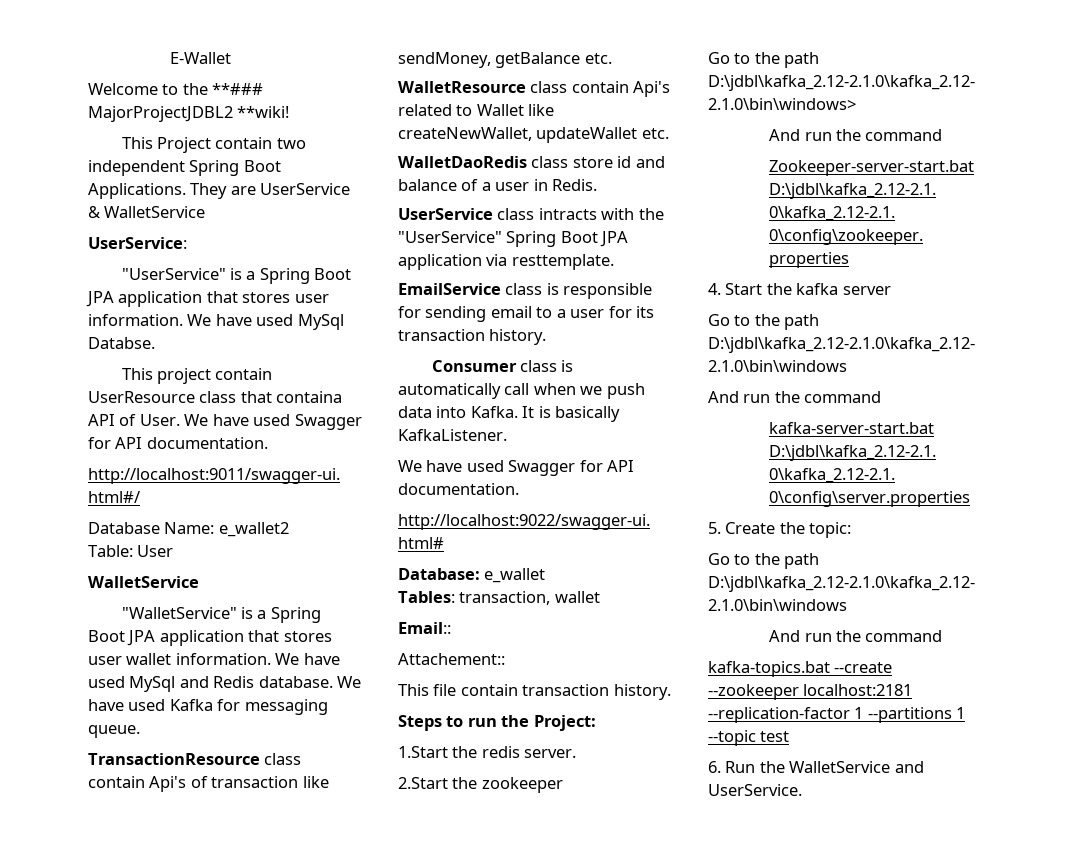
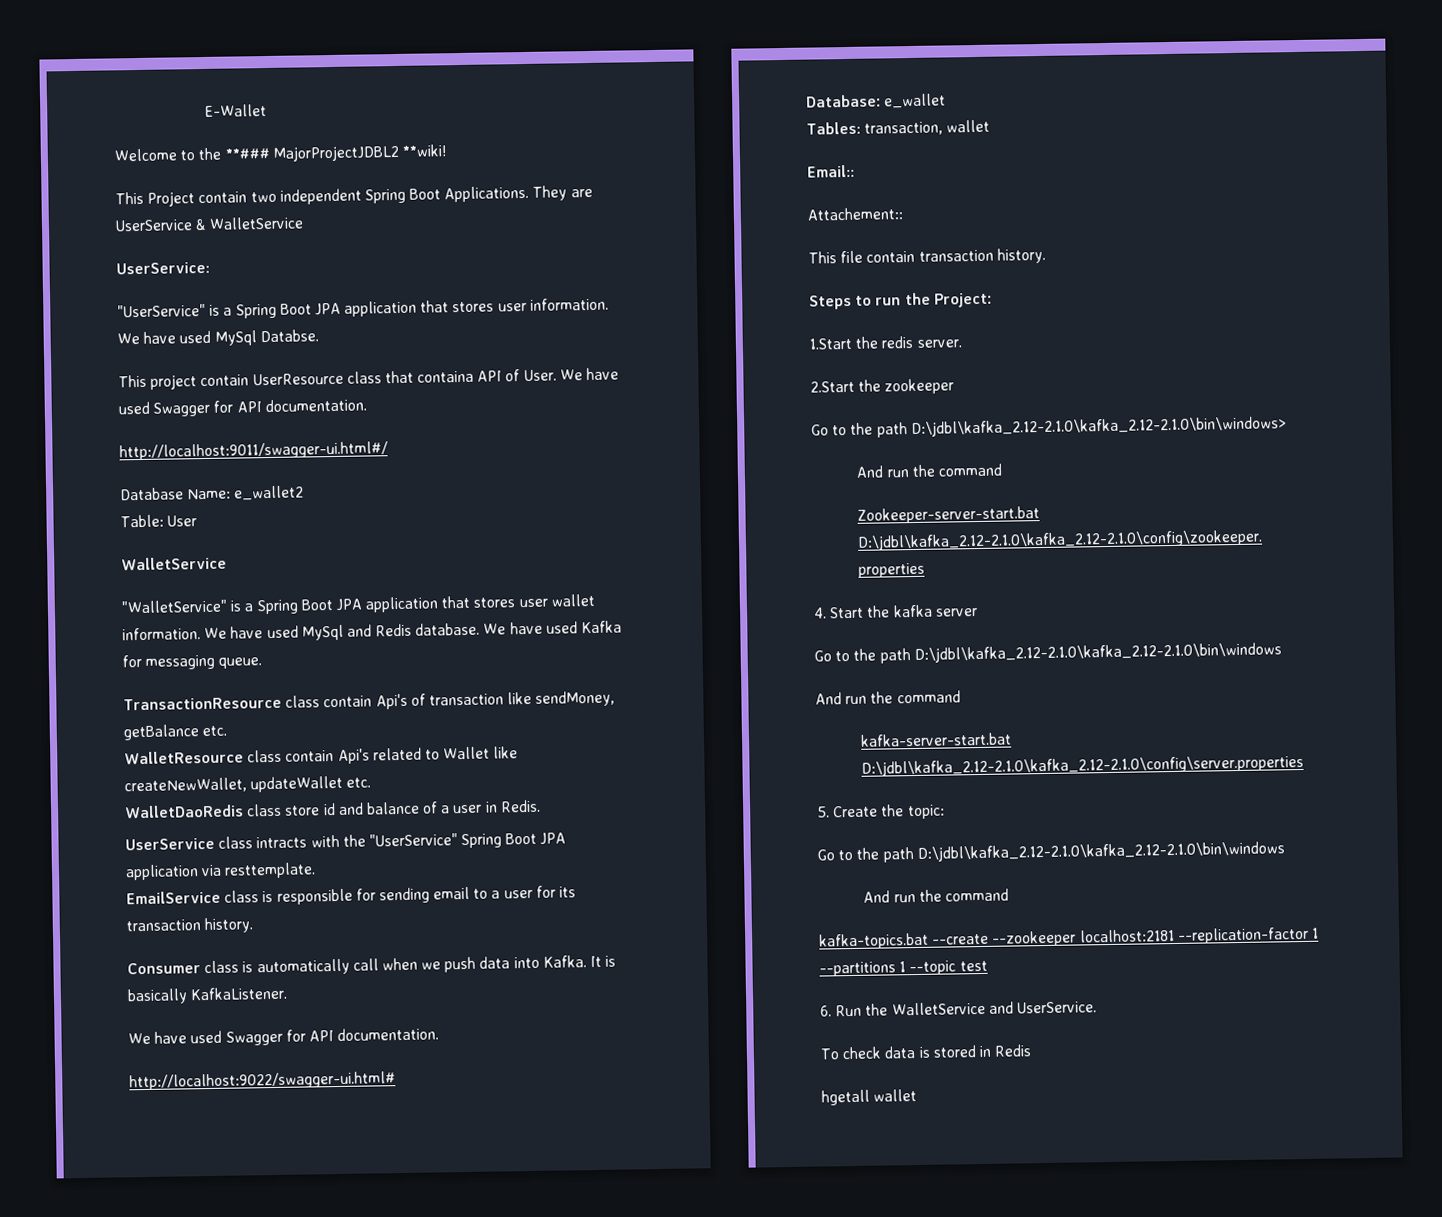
(802, 790) none -> [820,1044,1032,1060] [821,1089,918,1106] // To check data is stored in Redis // hgetall wallet

